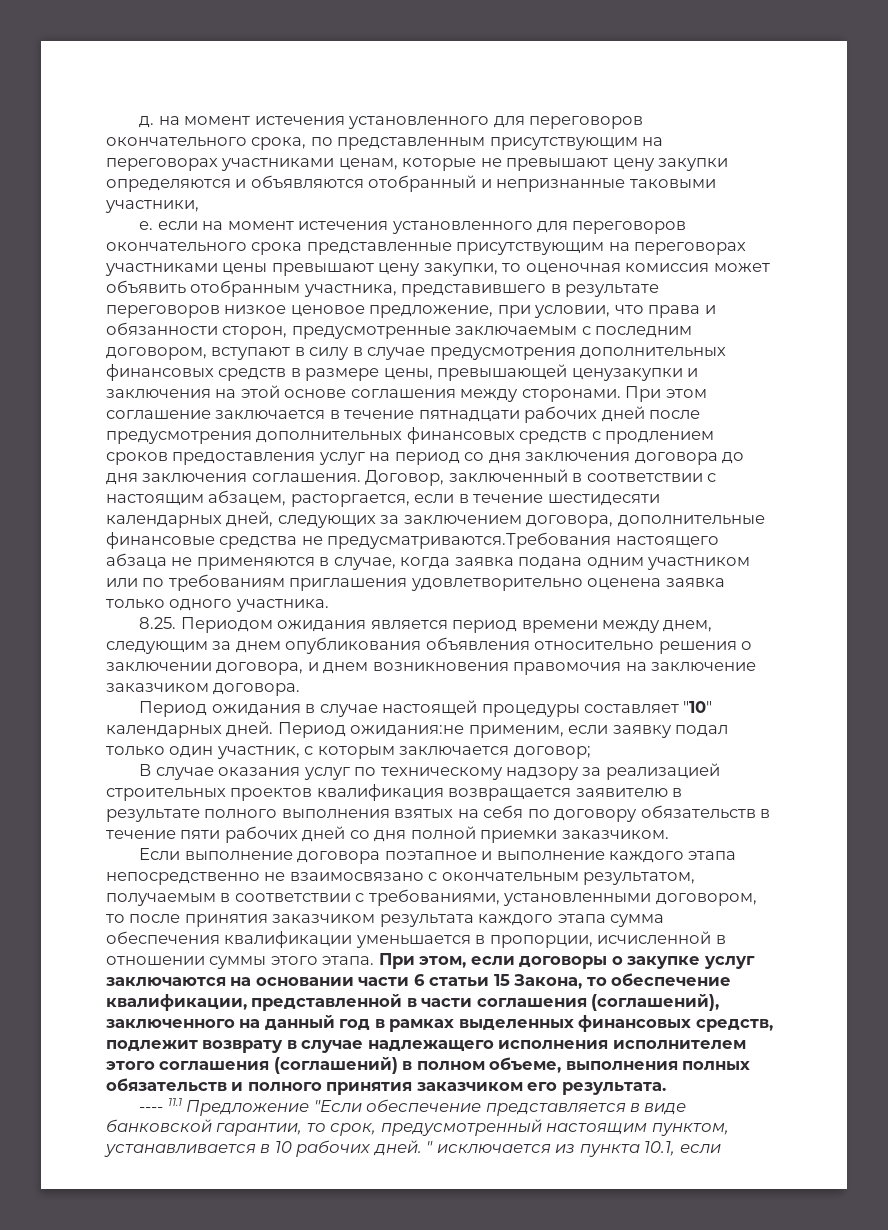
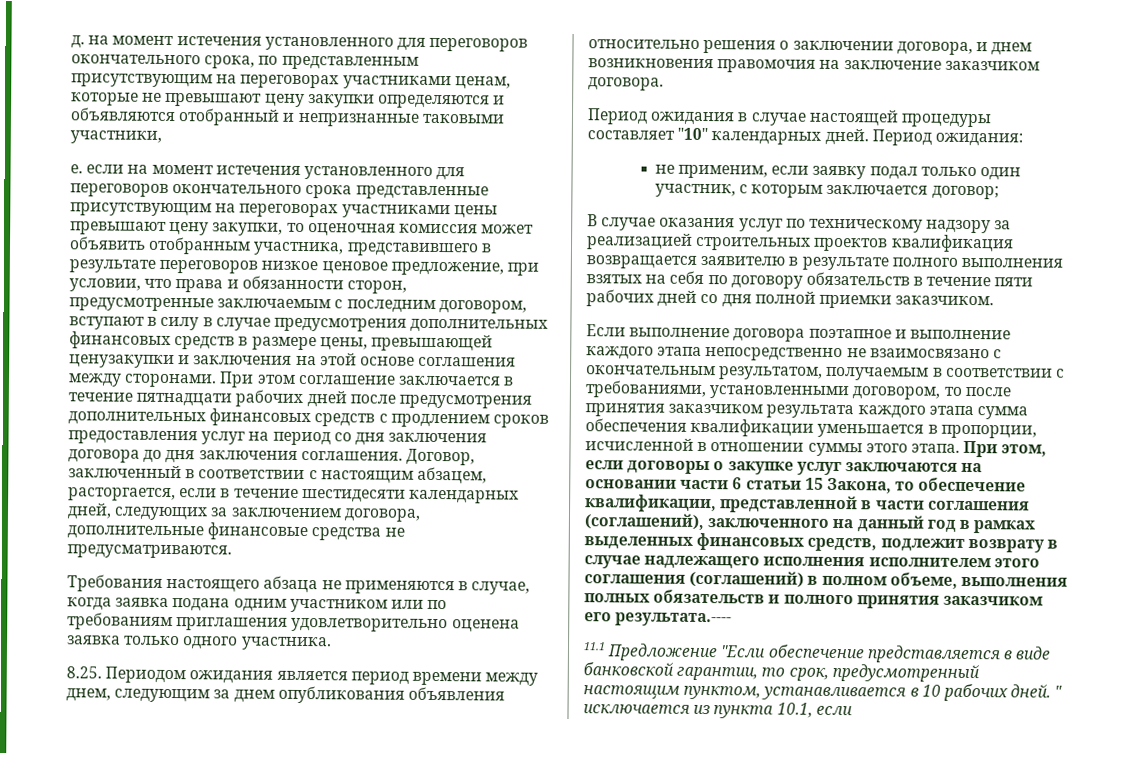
[327,532,612,549] предусматриваются.Требования -> [67,544,232,559] [67,574,163,592] предусматриваются. // Требования
[350,725,465,737] ожидания:не -> [934,132,1023,147] [654,164,675,174] ожидания: // не
[561,1082,666,1095] [139,1107,164,1112] результата. // ---- -> [615,612,733,627] результата.---- //

